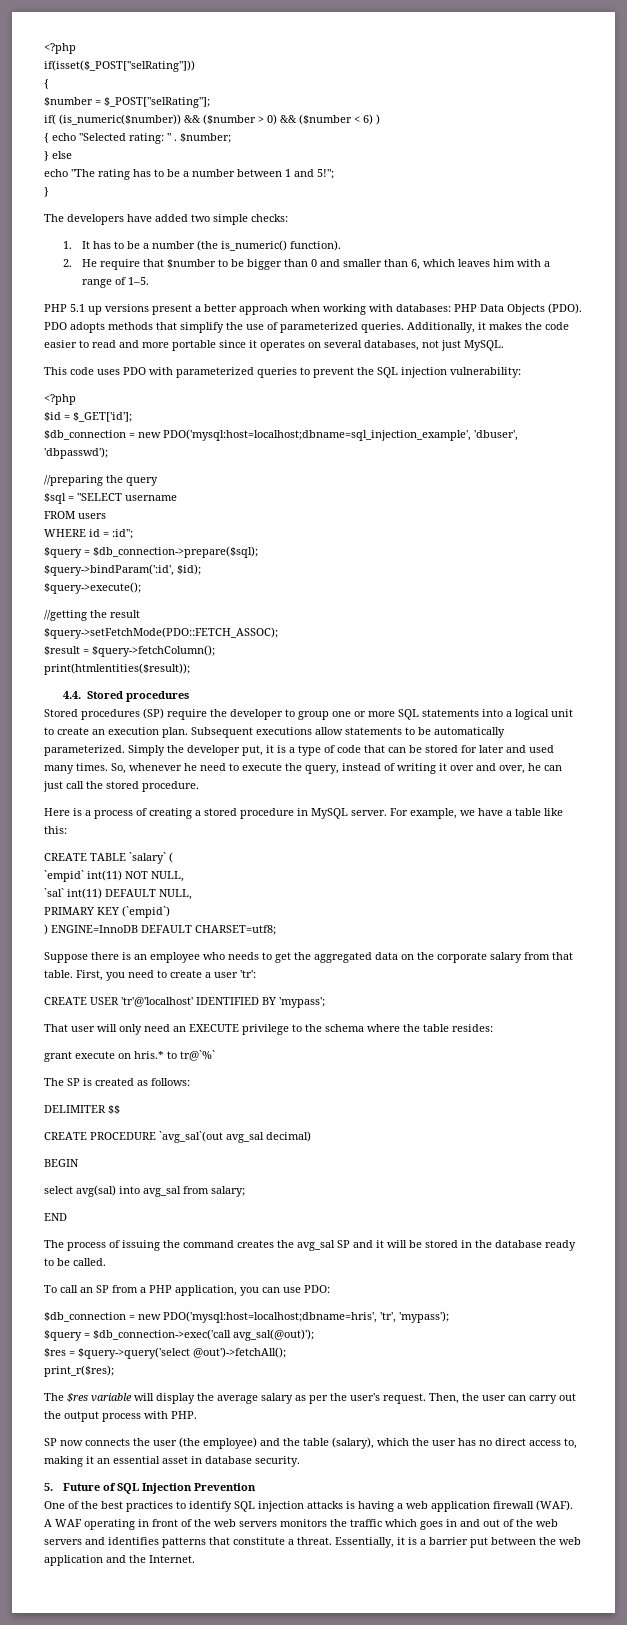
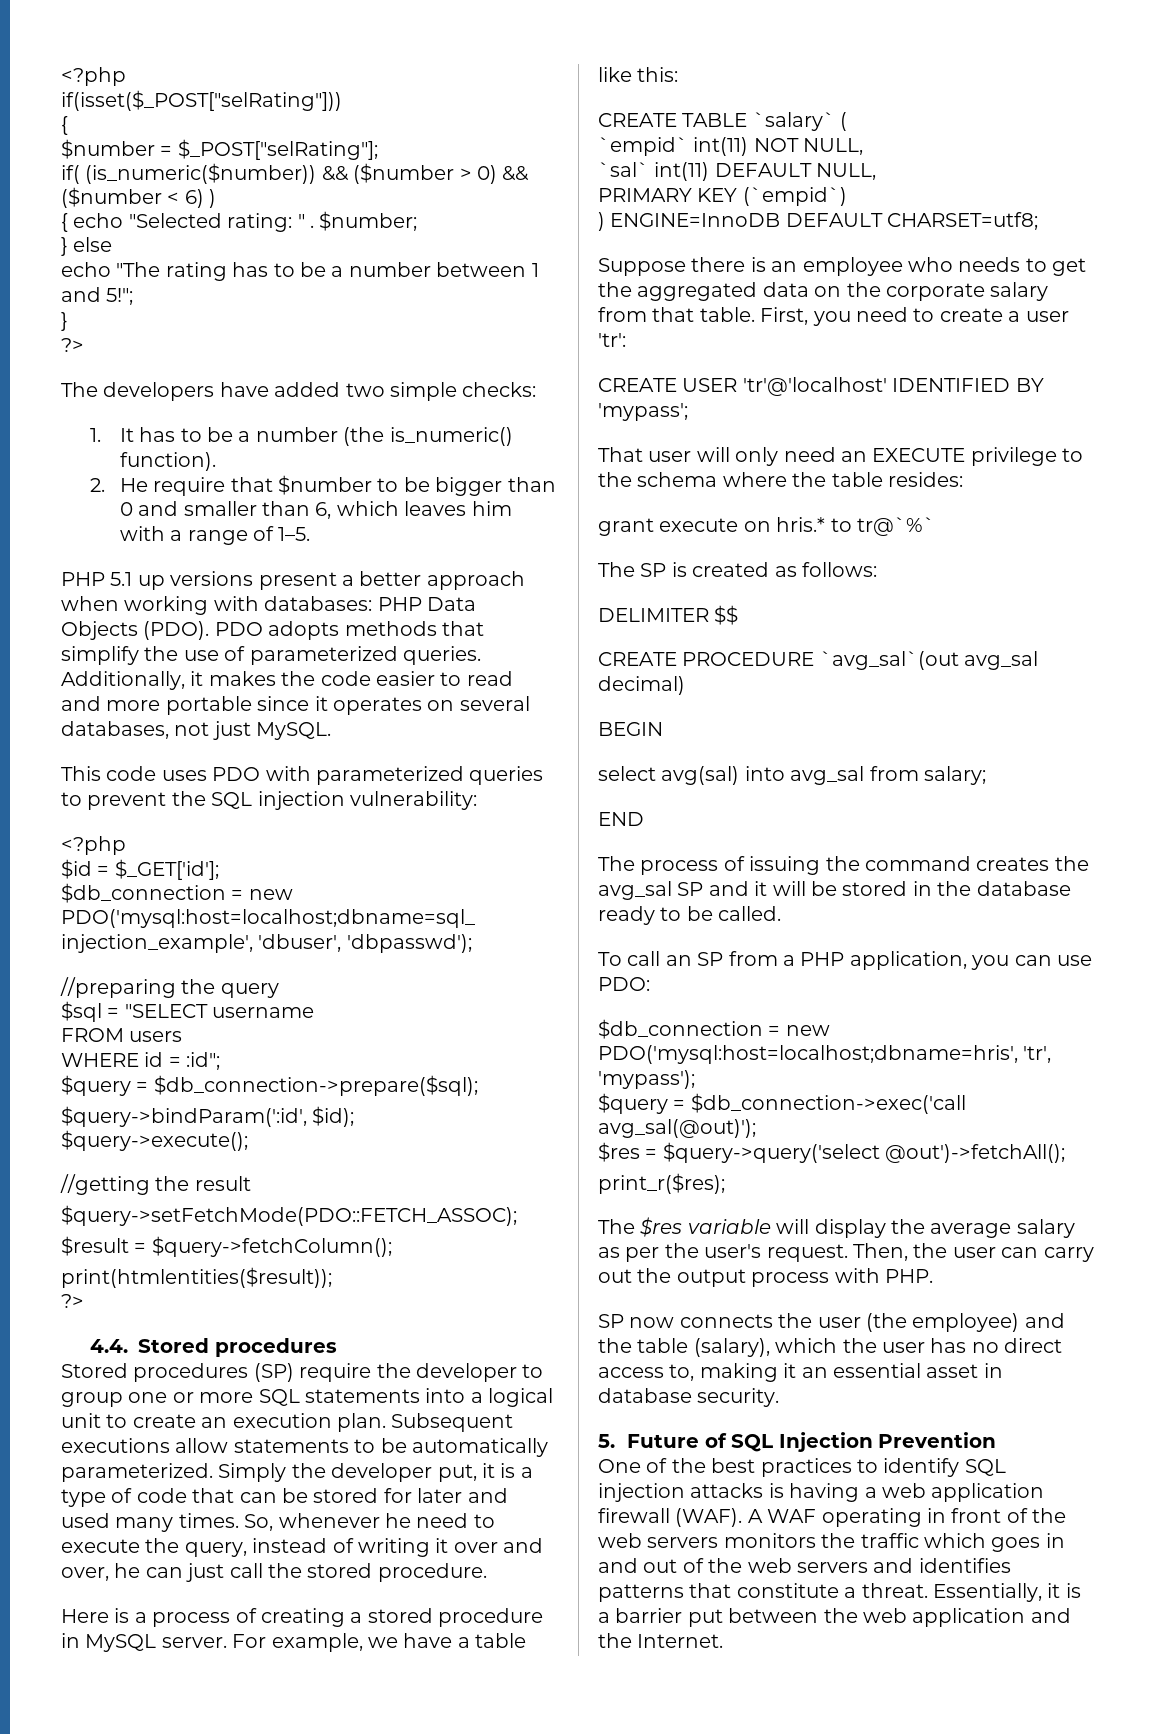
(49, 192) none -> [61,338,84,352] // ?>
(190, 669) none -> [61,1294,84,1308] // ?>

